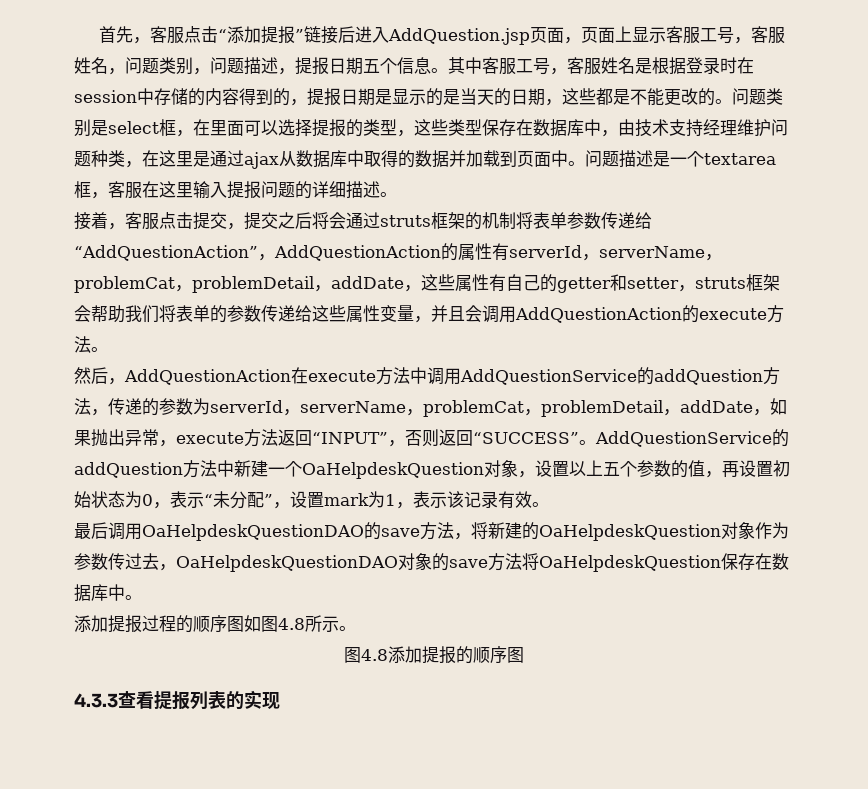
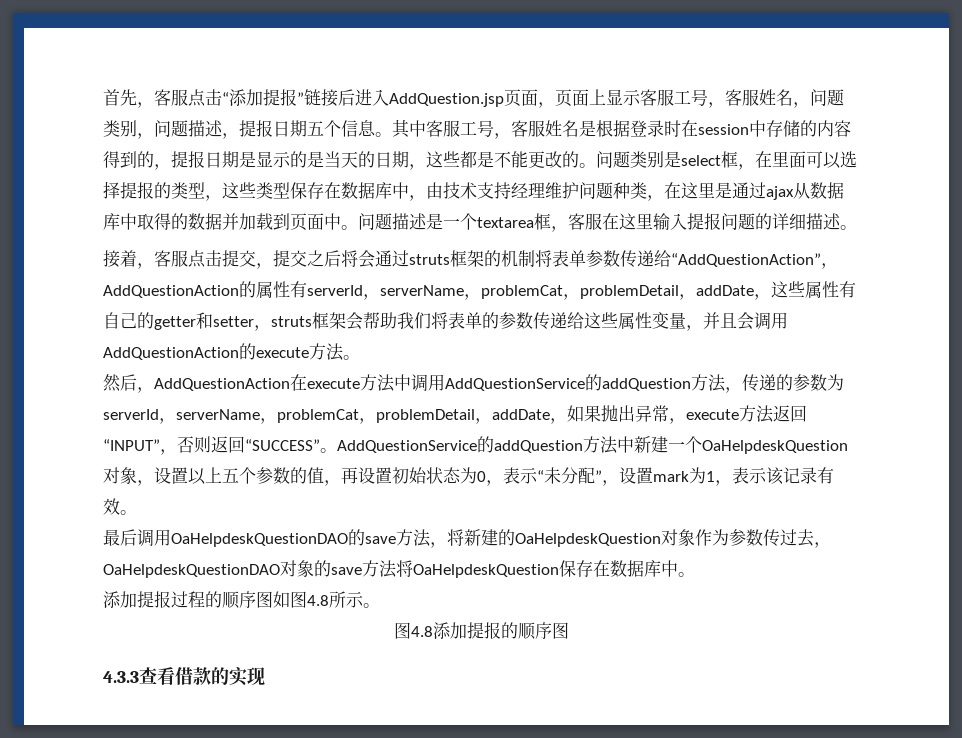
[154,690,226,710] 提报列表 -> [175,667,211,685] 借款

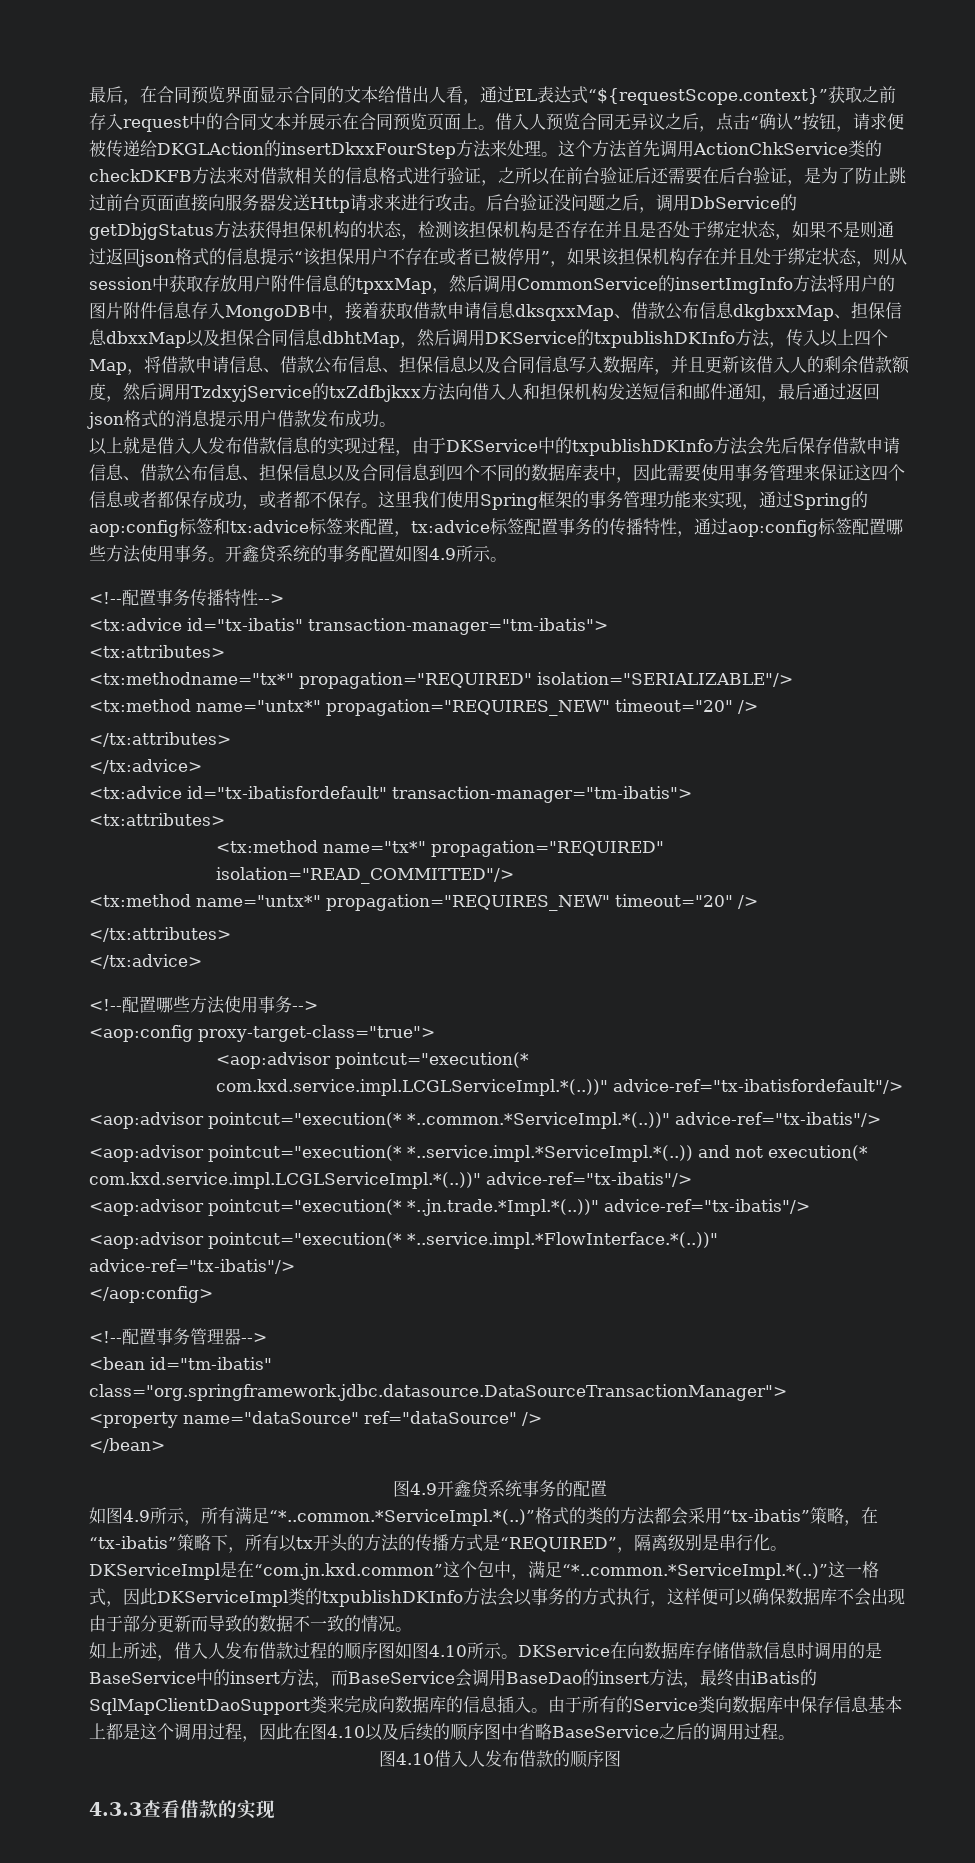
[103,89,844,108] [103,119,851,139] [103,151,857,170] [103,181,844,201] [103,213,857,232] [103,250,838,269] [103,281,856,300] [103,312,788,331] [103,343,360,361] [103,374,844,393] [103,405,807,424] [103,436,848,455] [103,467,834,486] [103,498,137,515] [103,529,831,548] [103,560,695,578] [103,591,171,608] 首先，客服点击“添加提报”链接后进入AddQuestion.jsp页面，页面上显示客服工号，客服姓名，问题类别，问题描述，提报日期五个信息。其中客服工号，客服姓名是根据登录时在session中存储的内容得到的，提报日期是显示的是当天的日期，这些都是不能更改的。问题类别是select框，在里面可以选择提报的类型，这些类型保存在数据库中，由技术支持经理维护问题种类，在这里是通过ajax从数据库中取得的数据并加载到页面中。问题描述是一个textarea框，客服在这里输入提报问题的详细描述。 // 接着，客服点击提交，提交之后将会通过struts框架的机制将表单参数传递给“AddQuestionAction”，AddQuestionAction的属性有serverId，serverName，problemCat，problemDetail，addDate，这些属性有自己的getter和setter，struts框架会帮助我们将表单的参数传递给这些属性变量，并且会调用AddQuestionAction的execute方法。 // 然后，AddQuestionAction在execute方法中调用AddQuestionService的addQuestion方法，传递的参数为serverId，serverName，problemCat，problemDetail，addDate，如果抛出异常，execute方法返回“INPUT”，否则返回“SUCCESS”。AddQuestionService的addQuestion方法中新建一个OaHelpdeskQuestion对象，设置以上五个参数的值，再设置初始状态为0，表示“未分配”，设置mark为1，表示该记录有效。 // 最后调用OaHelpdeskQuestionDAO的save方法，将新建的OaHelpdeskQuestion对象作为参数传过去，OaHelpdeskQuestionDAO对象的save方法将OaHelpdeskQuestion保存在数据库中。 // 添加提报 -> [89,86,896,105] [89,113,904,132] [89,140,882,159] [89,167,906,186] [89,194,797,213] [89,220,894,240] [89,247,907,267] [89,275,895,294] [89,302,902,321] [89,329,888,348] [89,356,910,375] [89,383,880,402] [87,410,396,429] [89,436,900,456] [89,464,905,483] [89,491,868,510] [89,518,903,537] [89,545,507,563] [89,589,284,607] [89,618,608,635] [89,645,225,658] [89,672,793,689] [89,699,758,716] [89,732,231,747] [89,759,202,774] [89,786,692,803] [89,813,225,826] [215,840,664,857] [215,867,514,884] [89,894,758,911] [89,927,231,942] [89,954,202,969] [89,996,318,1014] [89,1025,435,1042] [215,1052,529,1069] [215,1079,903,1096] [89,1112,881,1129] [89,1145,868,1162] [89,1172,692,1189] [89,1199,810,1216] [89,1232,718,1249] [89,1259,295,1274] [89,1286,213,1303] [89,1328,267,1345] [89,1357,272,1370] [89,1384,787,1401] [89,1411,542,1428] [89,1438,165,1453] [392,1480,607,1498] [89,1507,878,1526] [89,1534,787,1553] [89,1561,879,1580] [89,1588,905,1607] [89,1615,412,1632] [89,1642,293,1661] 最后，在合同预览界面显示合同的文本给借出人看，通过EL表达式“${requestScope.context}”获取之前存入request中的合同文本并展示在合同预览页面上。借入人预览合同无异议之后，点击“确认”按钮，请求便被传递给DKGLAction的insertDkxxFourStep方法来处理。这个方法首先调用ActionChkService类的checkDKFB方法来对借款相关的信息格式进行验证，之所以在前台验证后还需要在后台验证，是为了防止跳过前台页面直接向服务器发送Http请求来进行攻击。后台验证没问题之后，调用DbService的getDbjgStatus方法获得担保机构的状态，检测该担保机构是否存在并且是否处于绑定状态，如果不是则通过返回json格式的信息提示“该担保用户不存在或者已被停用”，如果该担保机构存在并且处于绑定状态，则从session中获取存放用户附件信息的tpxxMap，然后调用CommonService的insertImgInfo方法将用户的图片附件信息存入MongoDB中，接着获取借款申请信息dksqxxMap、借款公布信息dkgbxxMap、担保信息dbxxMap以及担保合同信息dbhtMap，然后调用DKService的txpublishDKInfo方法，传入以上四个Map，将借款申请信息、借款公布信息、担保信息以及合同信息写入数据库，并且更新该借入人的剩余借款额度，然后调用TzdxyjService的txZdfbjkxx方法向借入人和担保机构发送短信和邮件通知，最后通过返回json格式的消息提示用户借款发布成功。 // 以上就是借入人发布借款信息的实现过程，由于DKService中的txpublishDKInfo方法会先后保存借款申请信息、借款公布信息、担保信息以及合同信息到四个不同的数据库表中，因此需要使用事务管理来保证这四个信息或者都保存成功，或者都不保存。这里我们使用Spring框架的事务管理功能来实现，通过Spring的aop:config标签和tx:advice标签来配置，tx:advice标签配置事务的传播特性，通过aop:config标签配置哪些方法使用事务。开鑫贷系统的事务配置如图4.9所示。 // <!--配置事务传播特性--> // <tx:advice id="tx-ibatis" transaction-manager="tm-ibatis"> // <tx:attributes> // <tx:methodname="tx*" propagation="REQUIRED" isolation="SERIALIZABLE"/> // <tx:method name="untx*" propagation="REQUIRES_NEW" timeout="20" /> // </tx:attributes> // </tx:advice> // <tx:advice id="tx-ibatisfordefault" transaction-manager="tm-ibatis"> // <tx:attributes> // <tx:method name="tx*" propagation="REQUIRED" isolation="READ_COMMITTED"/> // <tx:method name="untx*" propagation="REQUIRES_NEW" timeout="20" /> // </tx:attributes> // </tx:advice> // <!--配置哪些方法使用事务--> // <aop:config proxy-target-class="true"> // <aop:advisor pointcut="execution(* com.kxd.service.impl.LCGLServiceImpl.*(..))" advice-ref="tx-ibatisfordefault"/> // <aop:advisor pointcut="execution(* *..common.*ServiceImpl.*(..))" advice-ref="tx-ibatis"/> // <aop:advisor pointcut="execution(* *..service.impl.*ServiceImpl.*(..)) and not execution(* com.kxd.service.impl.LCGLServiceImpl.*(..))" advice-ref="tx-ibatis"/> // <aop:advisor pointcut="execution(* *..jn.trade.*Impl.*(..))" advice-ref="tx-ibatis"/> // <aop:advisor pointcut="execution(* *..service.impl.*FlowInterface.*(..))" advice-ref="tx-ibatis"/> // </aop:config> // <!--配置事务管理器--> // <bean id="tm-ibatis" class="org.springframework.jdbc.datasource.DataSourceTransactionManager"> // <property name="dataSource" ref="dataSource" /> // </bean> // 图4.9开鑫贷系统事务的配置 // 如图4.9所示，所有满足“*..common.*ServiceImpl.*(..)”格式的类的方法都会采用“tx-ibatis”策略，在“tx-ibatis”策略下，所有以tx开头的方法的传播方式是“REQUIRED”，隔离级别是串行化。DKServiceImpl是在“com.jn.kxd.common”这个包中，满足“*..common.*ServiceImpl.*(..)”这一格式，因此DKServiceImpl类的txpublishDKInfo方法会以事务的方式执行，这样便可以确保数据库不会出现由于部分更新而导致的数据不一致的情况。 // 如上所述，借入人发布借款
[307,591,380,608] [393,622,501,639] 4.8所示。 // 图4.8添加提报 -> [429,1642,882,1660] [89,1669,817,1688] [89,1696,902,1715] [89,1723,795,1742] [378,1750,553,1767] 4.10所示。DKService在向数据库存储借款信息时调用的是BaseService中的insert方法，而BaseService会调用BaseDao的insert方法，最终由iBatis的SqlMapClientDaoSupport类来完成向数据库的信息插入。由于所有的Service类向数据库中保存信息基本上都是这个调用过程，因此在图4.10以及后续的顺序图中省略BaseService之后的调用过程。 // 图4.10借入人发布借款

